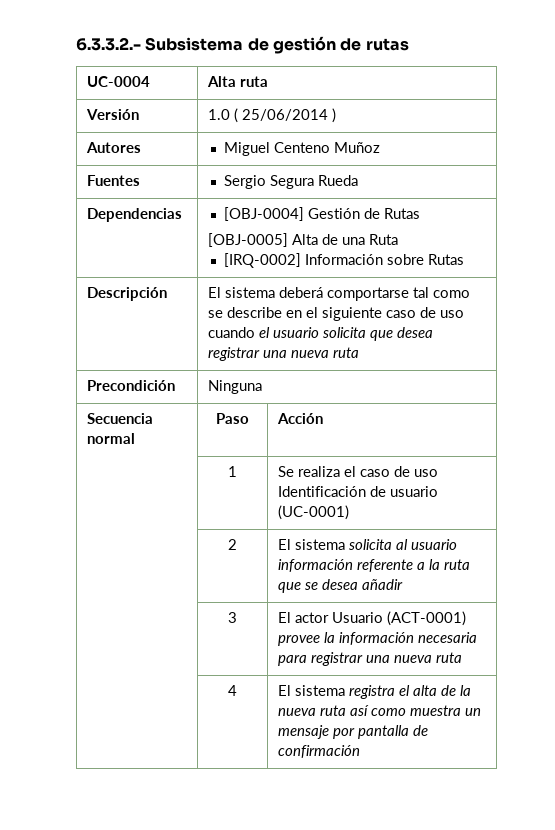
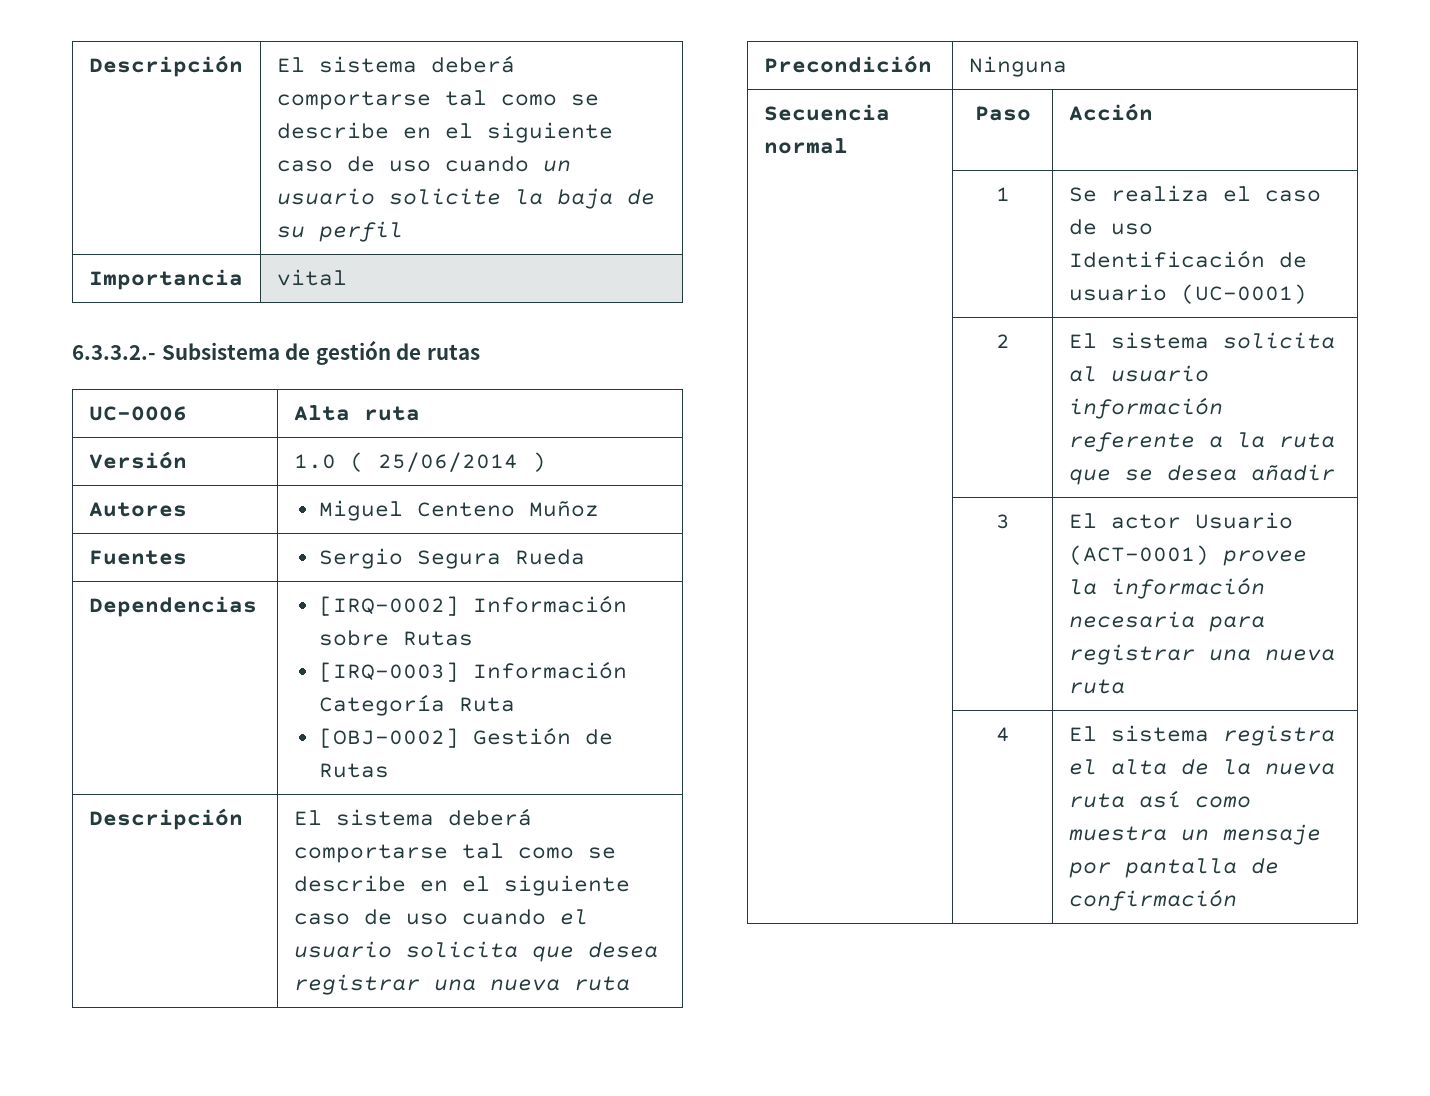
(76, 44) none -> [88,55,243,77] [276,56,515,73] [276,90,599,110] [276,122,613,143] [276,156,571,172] [276,188,655,209] [276,221,403,242] [88,269,243,290] [276,269,347,286] Descripción | El sistema deberá comportarse tal como se describe en el siguiente caso de uso cuando un usuario solicite la baja de su perfil // Importancia | vital //
[87,76,151,87] UC-0004 -> [88,406,187,421] UC-0006
[223,207,420,221] [208,233,399,247] [223,253,424,268] [OBJ-0004] Gestión de Rutas // [OBJ-0005] Alta de una Ruta // [IRQ-0002] Información sobre -> [319,596,628,616] [319,630,474,646] [319,662,628,682] [319,695,516,716] [319,728,614,748] [IRQ-0002] Información sobre Rutas // [IRQ-0003] Información Categoría Ruta // [OBJ-0002] Gestión de

